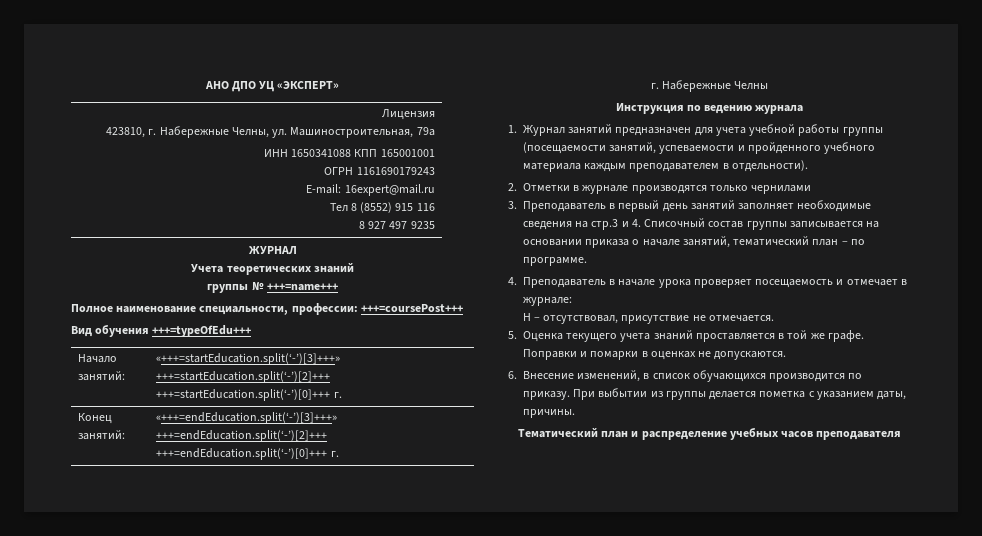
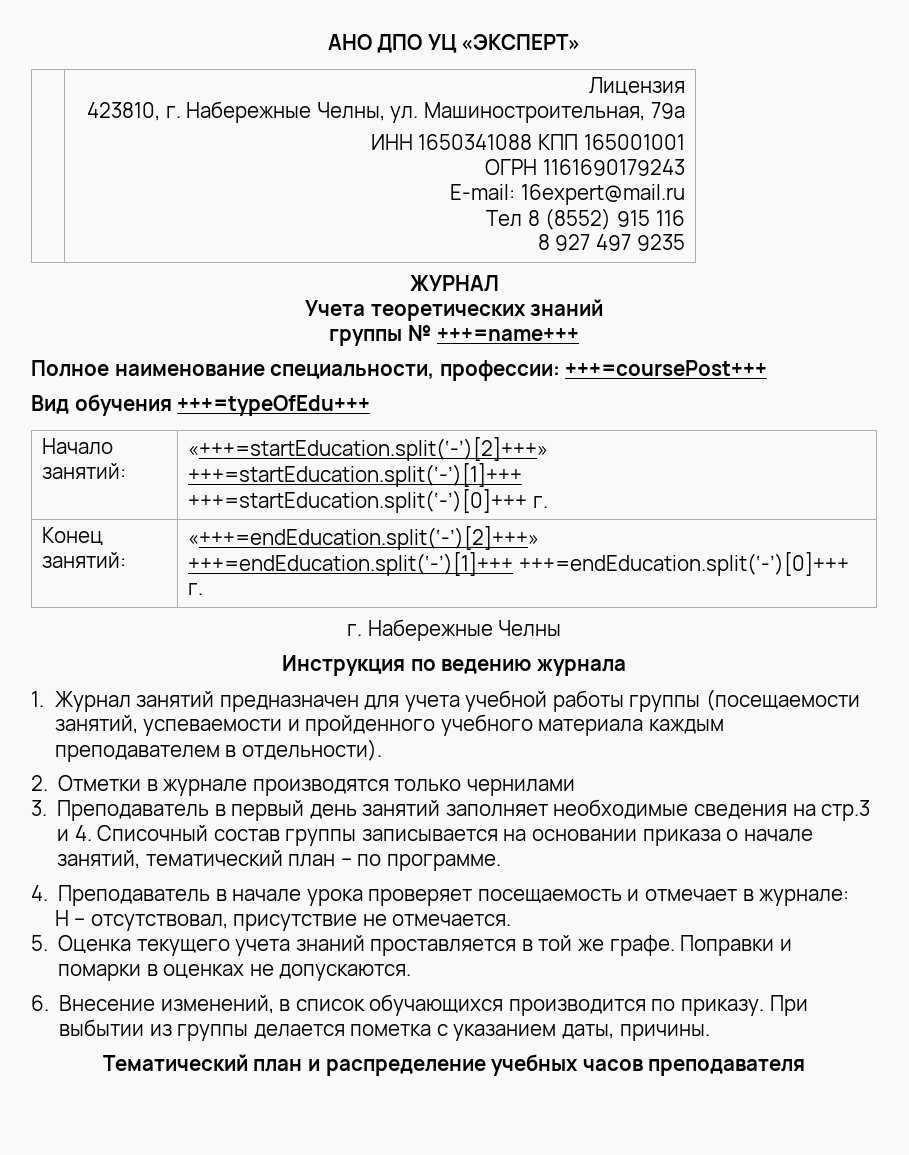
[156,353,341,365] [156,371,331,383] «+++=startEducation.split(‘-’)[3]+++» +++=startEducation.split(‘-’)[2]+++ -> [188,437,549,461] [188,463,523,487] «+++=startEducation.split(‘-’)[2]+++» +++=startEducation.split(‘-’)[1]+++
[156,412,338,424] [156,430,328,442] «+++=endEducation.split(‘-’)[3]+++» +++=endEducation.split(‘-’)[2]+++ -> [188,526,540,550] [188,552,514,576] «+++=endEducation.split(‘-’)[2]+++» +++=endEducation.split(‘-’)[1]+++

